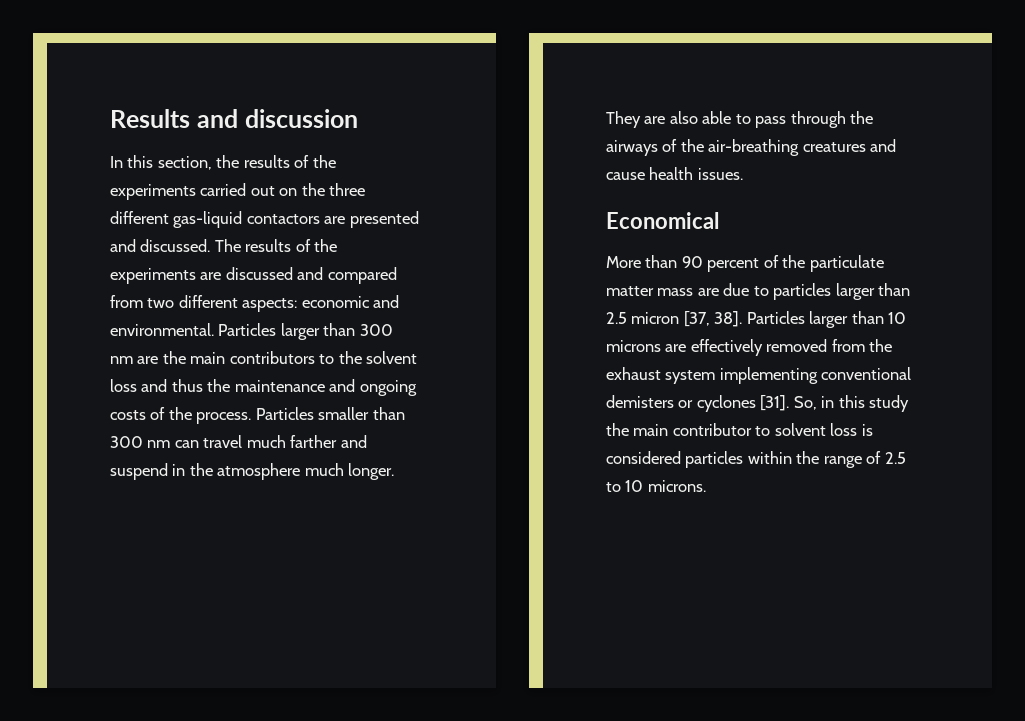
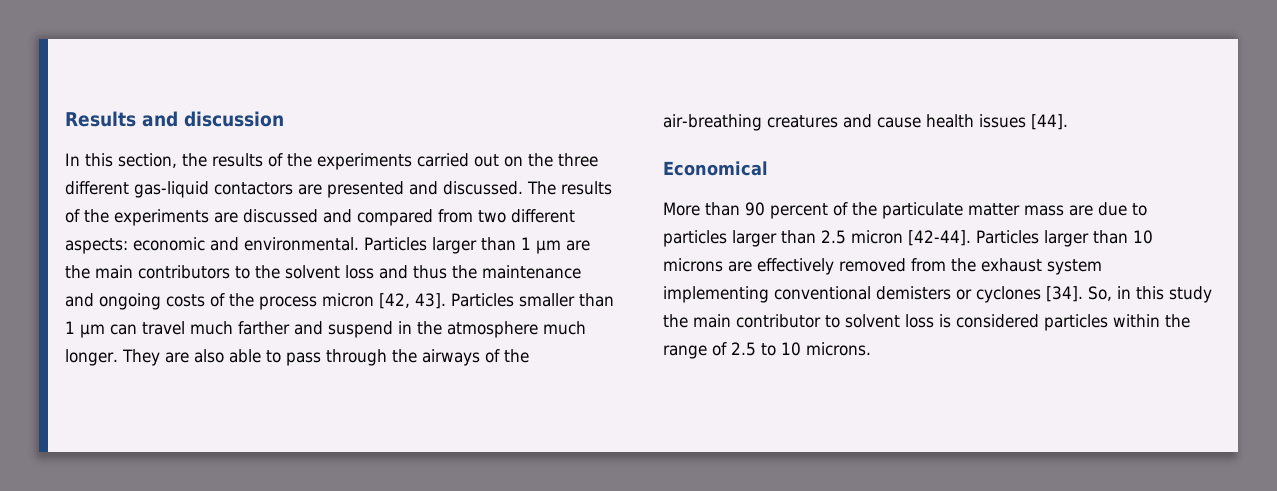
[359,324,393,336] [110,356,133,364] 300 nm -> [521,237,561,254] 1 µm
[196,412,252,424] process. -> [259,293,446,310] process micron [42, 43].
[110,436,171,448] 300 nm -> [65,321,105,338] 1 µm
[697,168,743,180] issues. -> [978,114,1068,130] issues [44].
[683,311,743,327] [37, 38]. -> [908,230,971,246] [42-44].
[760,395,790,411] [31]. -> [1046,286,1083,302] [34].

